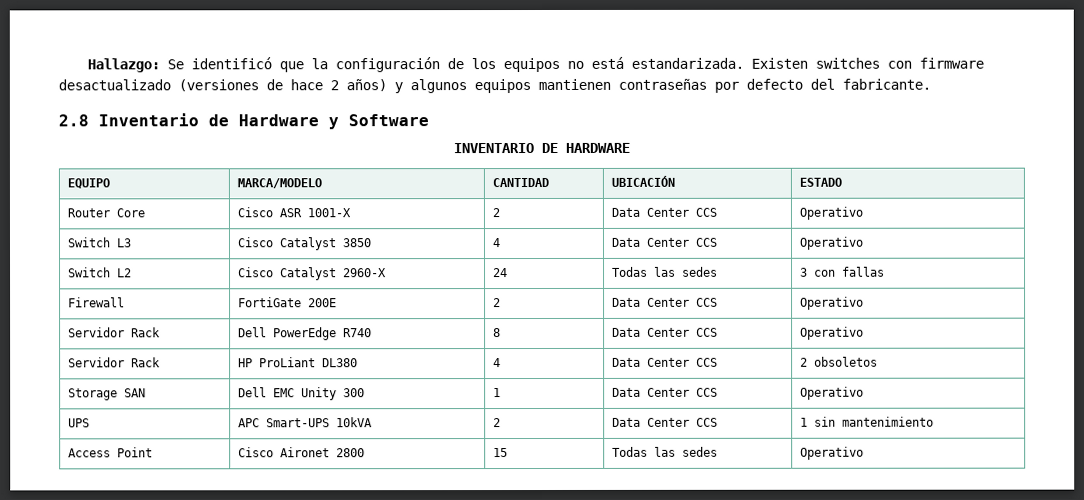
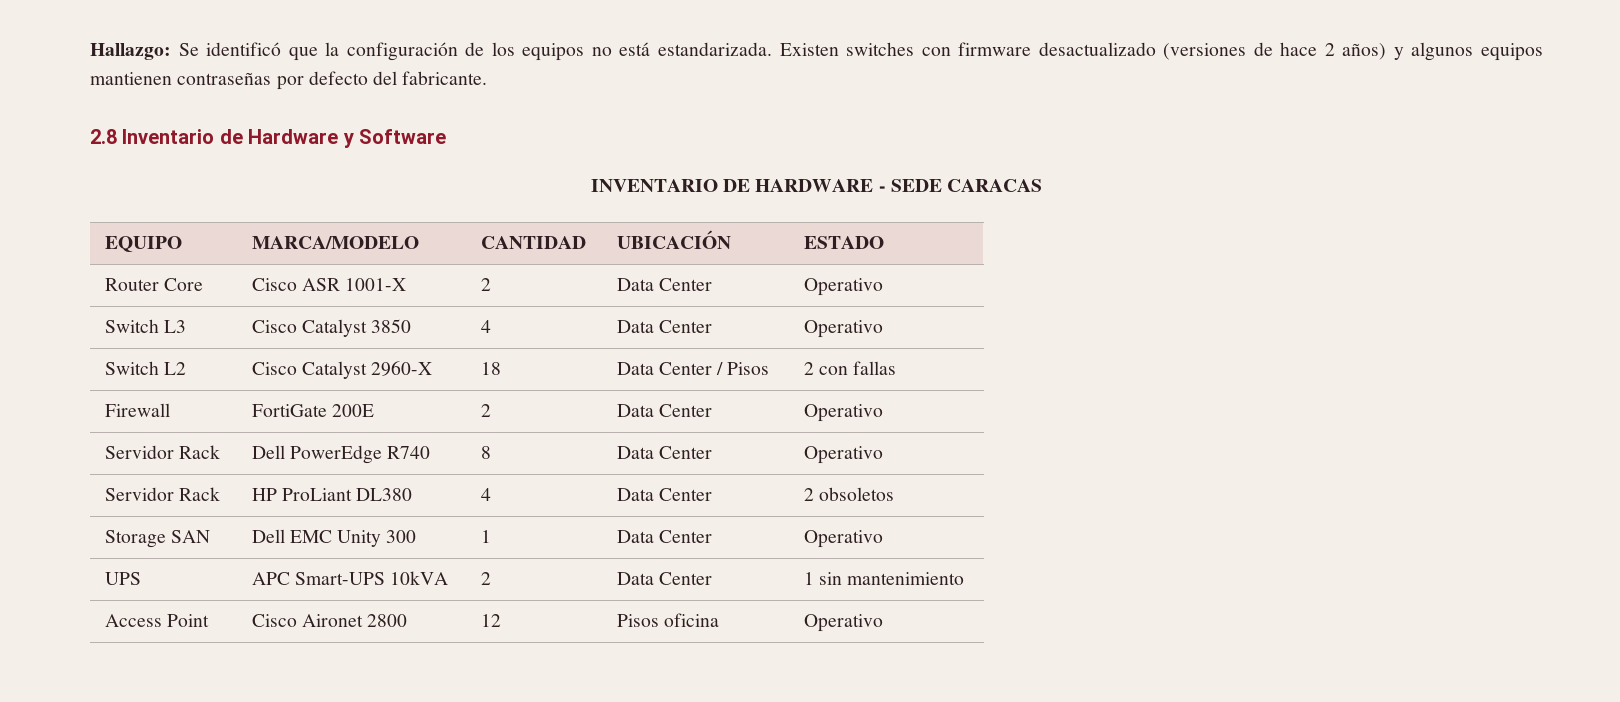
(630, 147) none -> [878,179,1043,192] - SEDE CARACAS
[694,207,717,217] CCS -> (712, 284) none
[694,237,717,247] CCS -> (712, 326) none
[492,268,508,278] [611,266,718,277] [799,267,808,277] 24 | Todas las sedes | 3 -> [480,362,501,375] [616,362,770,375] [803,362,814,375] 18 | Data Center / Pisos | 2
[695,297,718,307] CCS -> (712, 410) none
[695,327,718,337] CCS -> (712, 452) none
[695,357,718,367] CCS -> (712, 494) none
[695,387,718,397] CCS -> (712, 536) none
[695,417,718,427] CCS -> (712, 578) none
[492,448,508,458] [611,446,718,457] 15 | Todas las sedes -> [480,614,501,627] [616,613,719,627] 12 | Pisos oficina

